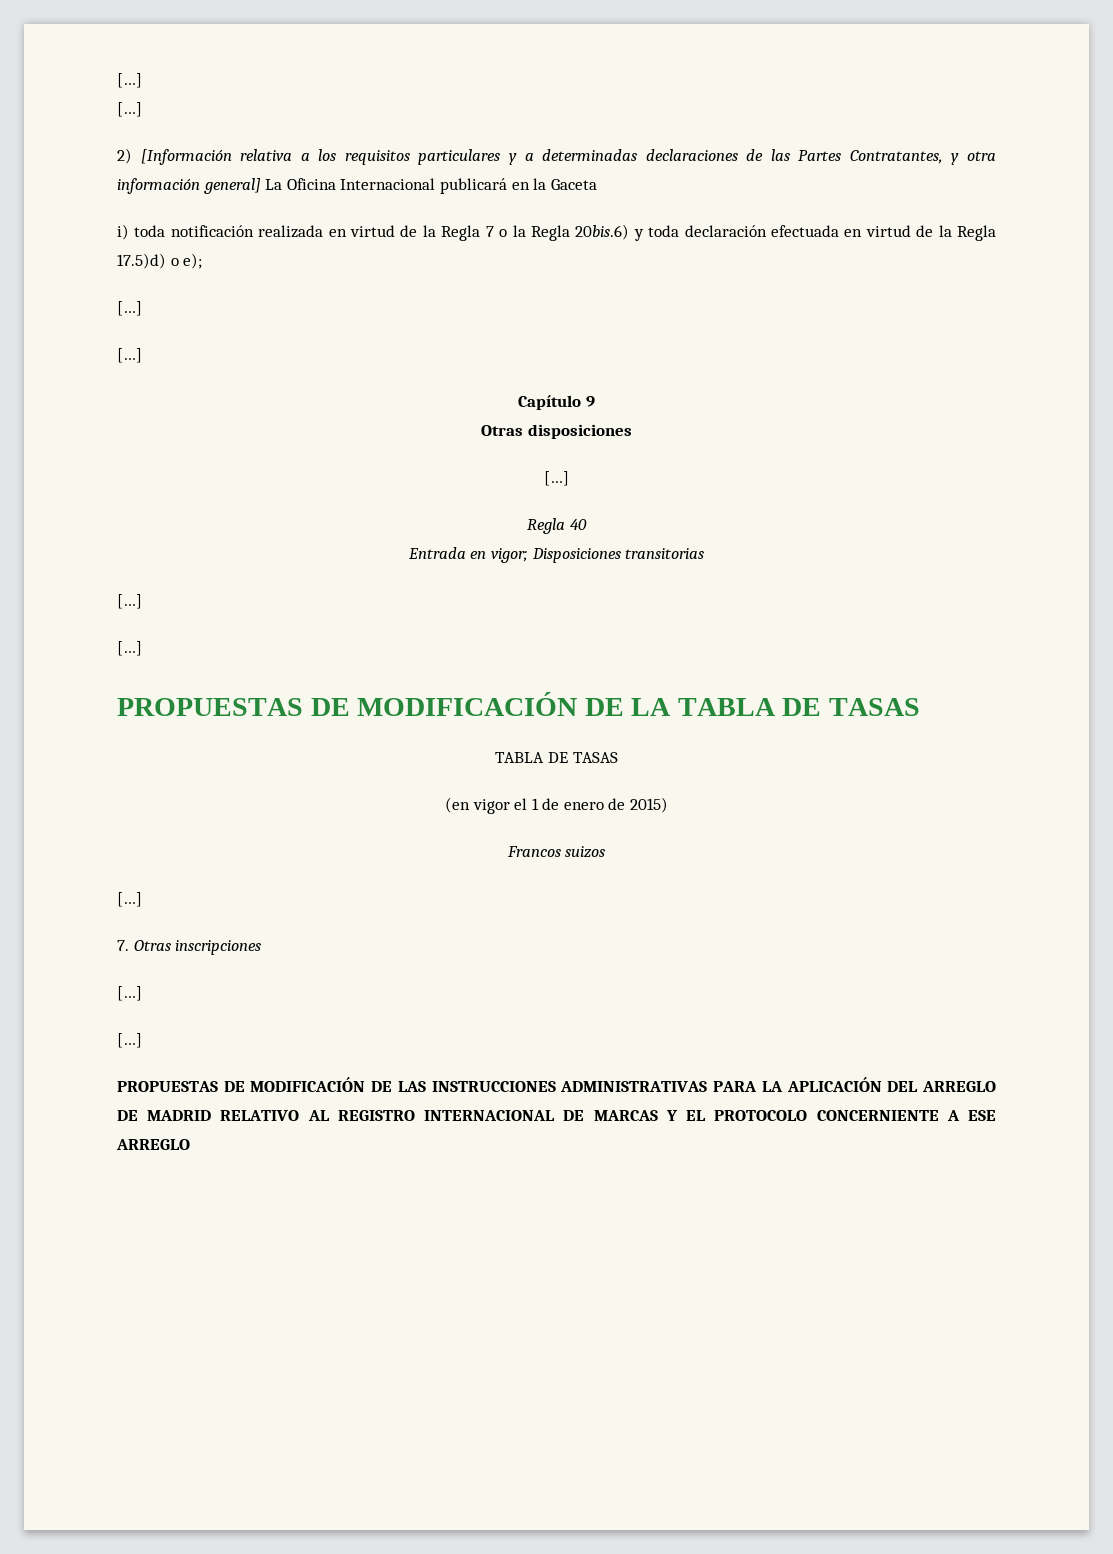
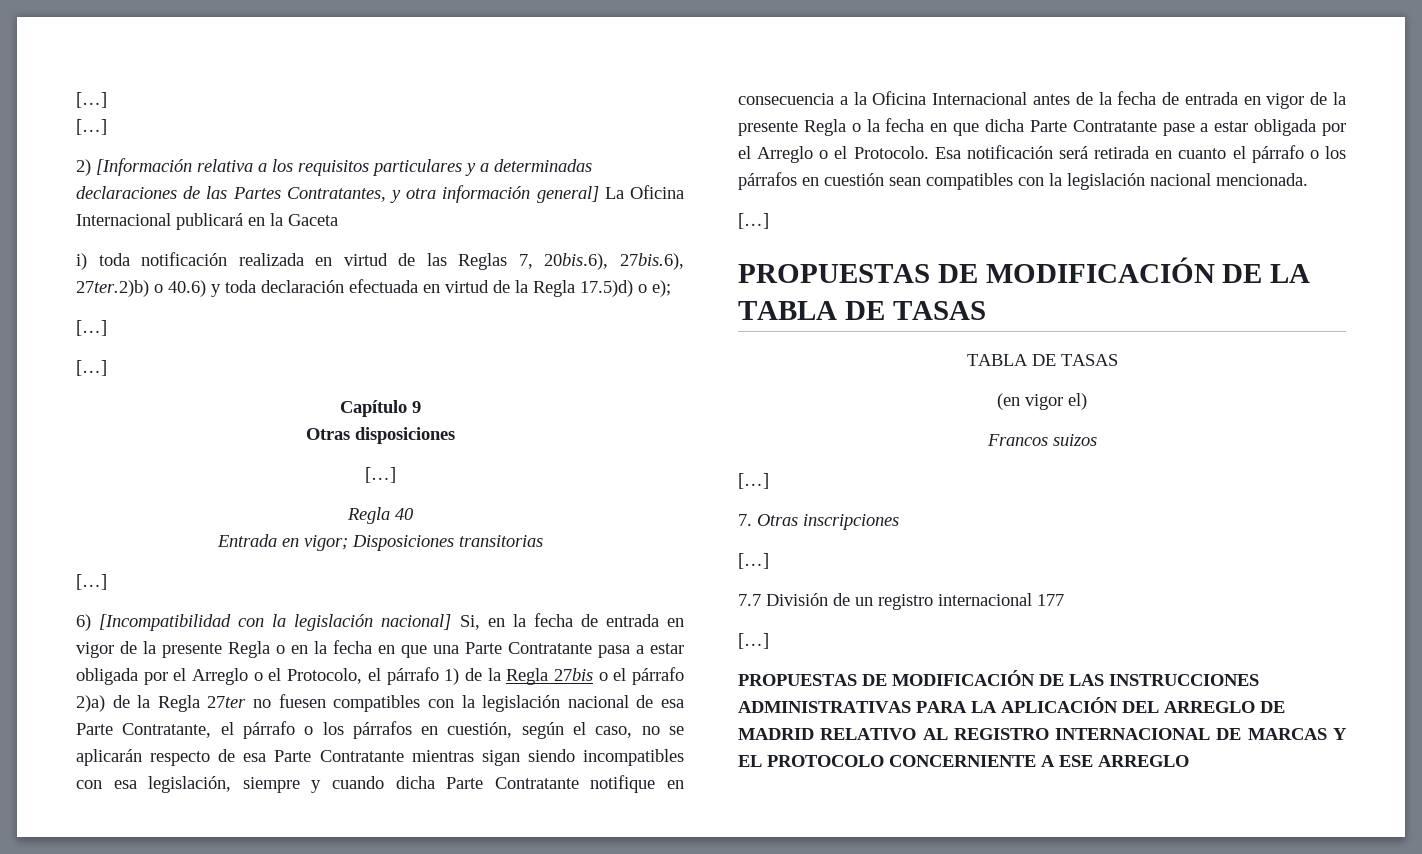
[422,224,630,241] la Regla 7 o la Regla 20bis.6) -> [426,253,684,270] [76,280,206,297] las Reglas 7, 20bis.6), 27bis.6), 27ter.2)b) o 40.6)
(142, 601) none -> [76,613,684,631] [76,640,684,658] [76,667,684,685] [76,694,685,712] [76,721,684,739] [76,749,684,766] [76,775,685,793] [738,91,1346,109] [738,118,1346,136] [738,145,1346,163] [738,172,1308,190] // 6) [Incompatibilidad con la legislación nacional] Si, en la fecha de entrada en vigor de la presente Regla o en la fecha en que una Parte Contratante pasa a estar obligada por el Arreglo o el Protocolo, el párrafo 1) de la Regla 27bis o el párrafo 2)a) de la Regla 27ter no fuesen compatibles con la legislación nacional de esa Parte Contratante, el párrafo o los párrafos en cuestión, según el caso, no se aplicarán respecto de esa Parte Contratante mientras sigan siendo incompatibles con esa legislación, siempre y cuando dicha Parte Contratante notifique en consecuencia a la Oficina Internacional antes de la fecha de entrada en vigor de la presente Regla o la fecha en que dicha Parte Contratante pase a estar obligada por el Arreglo o el Protocolo. Esa notificación será retirada en cuanto el párrafo o los párrafos en cuestión sean compatibles con la legislación nacional mencionada.
[514,797,669,813] el 1 de enero de 2015) -> [1068,393,1087,410] el)
(142, 993) none -> [738,593,1064,610] // 7.7 División de un registro internacional 177

